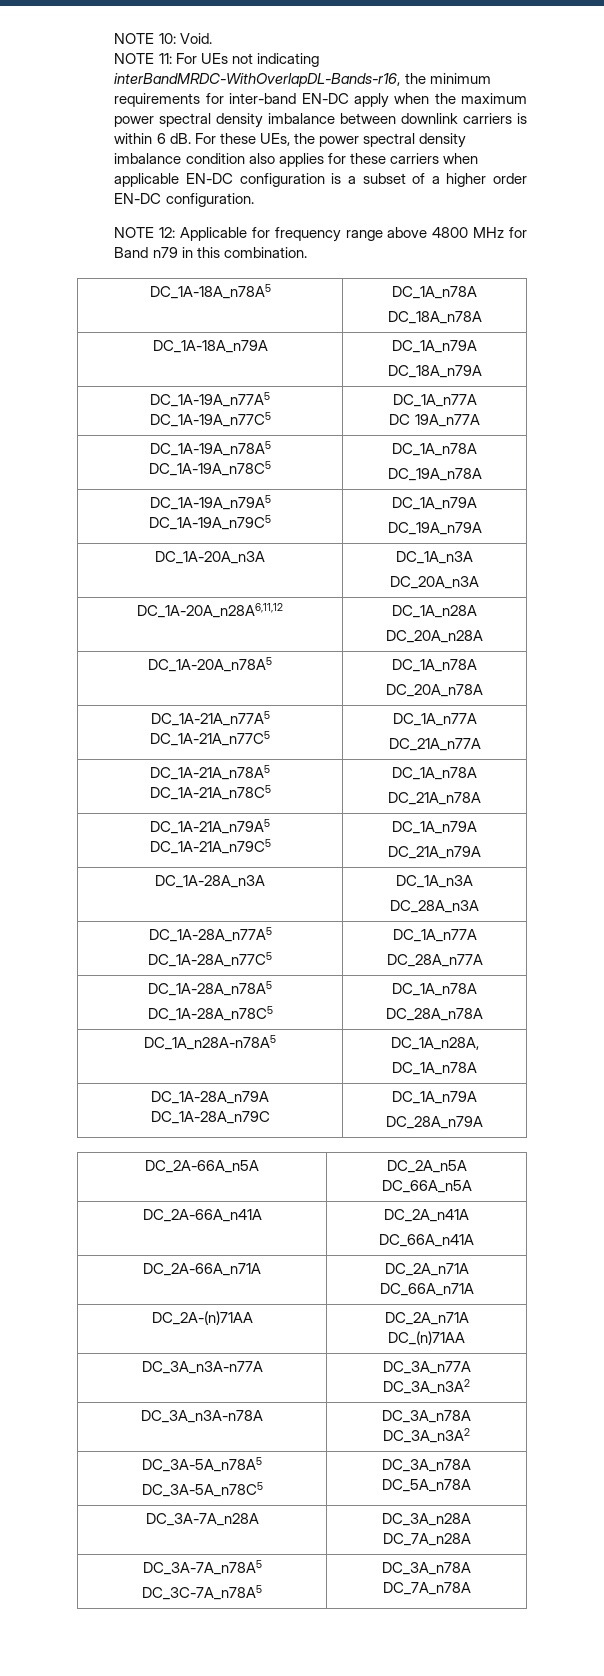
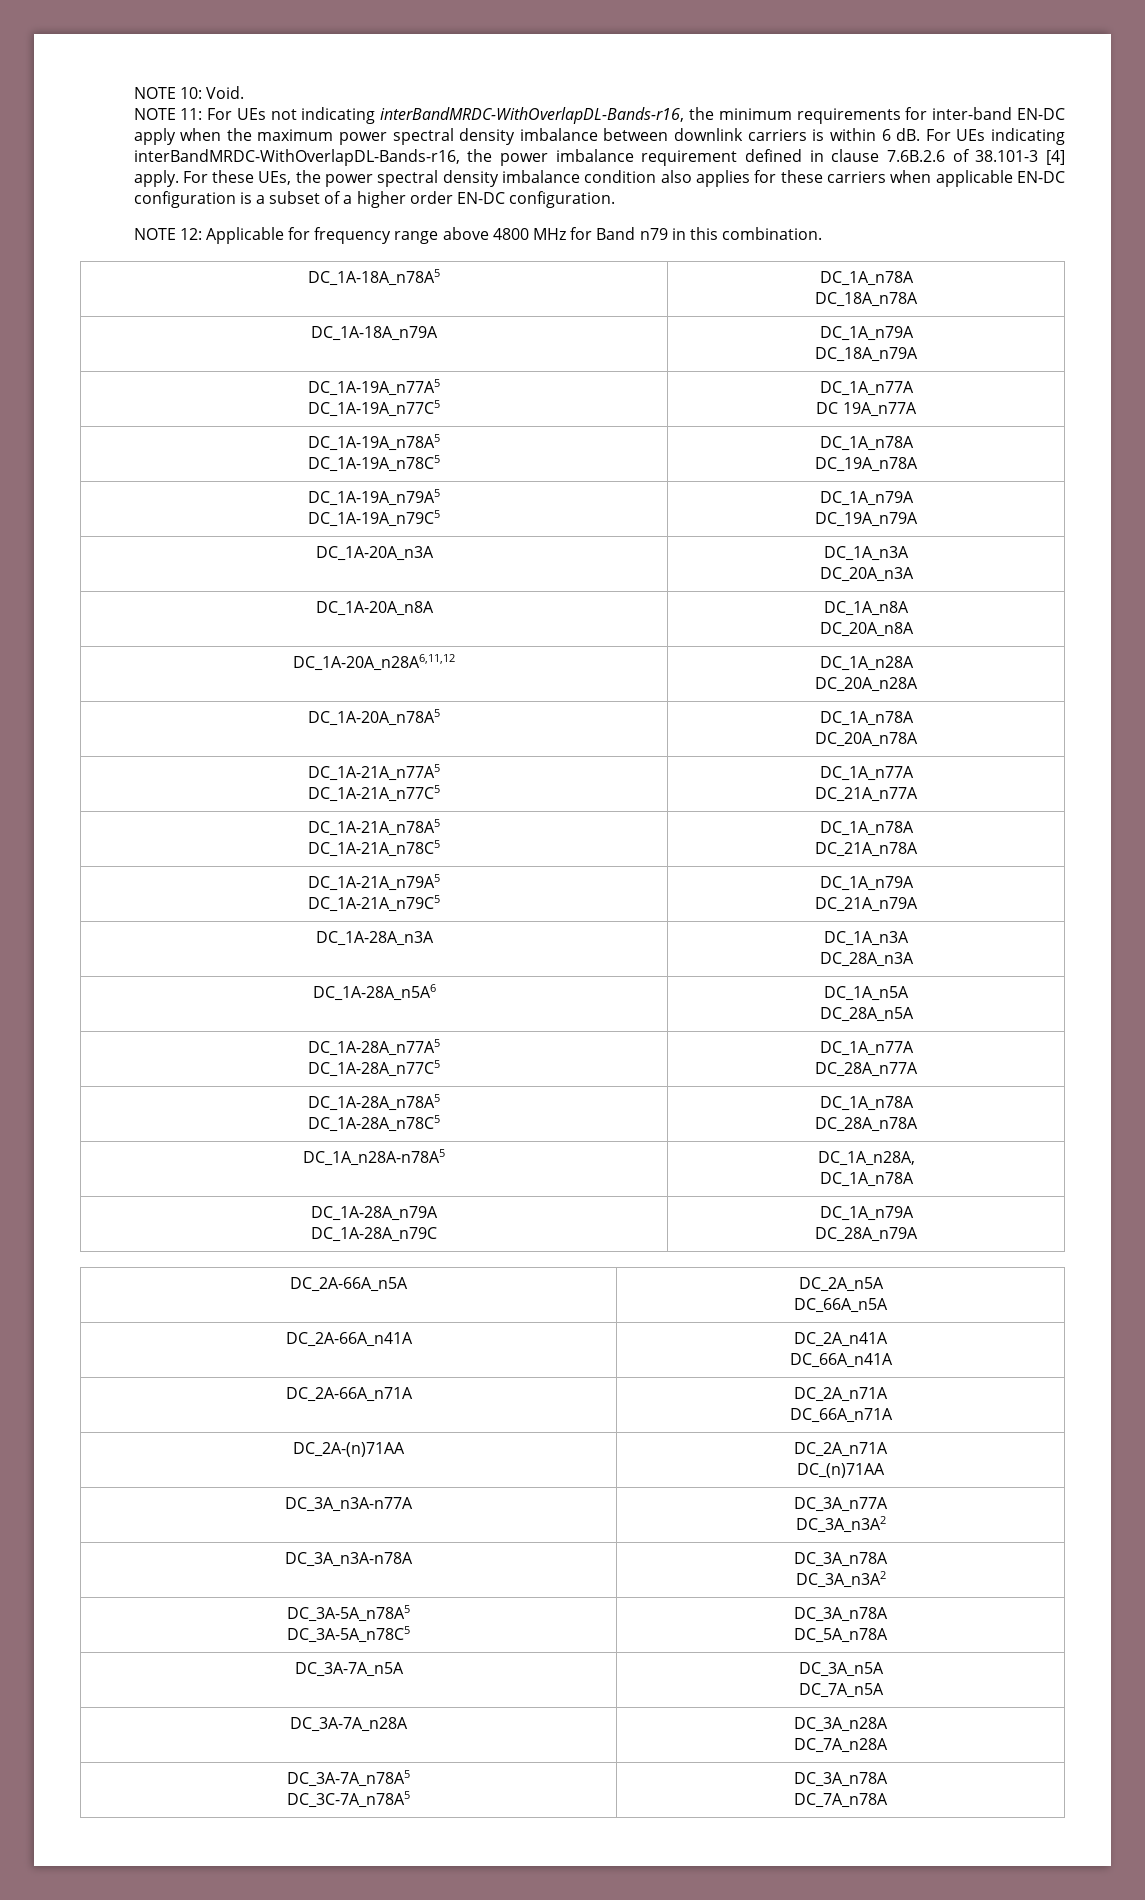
(216, 138) none -> [956,128,1065,145] [133,149,1065,166] [133,170,208,187] UEs indicating interBandMRDC-WithOverlapDL-Bands-r16, the power imbalance requirement defined in clause 7.6B.2.6 of 38.101-3 [4] apply. For
(479, 582) none -> [315,601,434,616] [824,601,910,616] [819,622,914,637] // DC_1A-20A_n8A | DC_1A_n8A // DC_20A_n8A
(479, 906) none -> [312,984,436,1001] [824,986,910,1001] [819,1007,914,1022] // DC_1A-28A_n5A6 | DC_1A_n5A // DC_28A_n5A
(471, 1485) none -> [294,1662,404,1677] [798,1662,884,1677] [798,1683,884,1698] // DC_3A-7A_n5A | DC_3A_n5A // DC_7A_n5A

